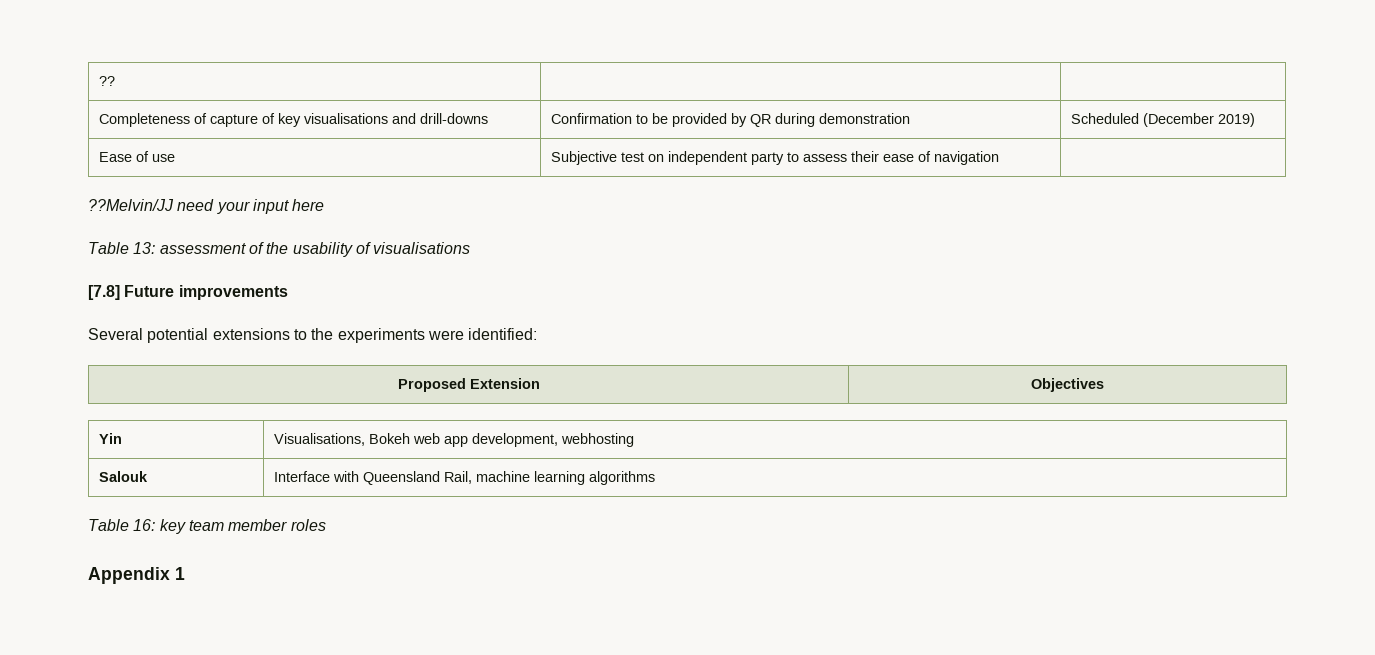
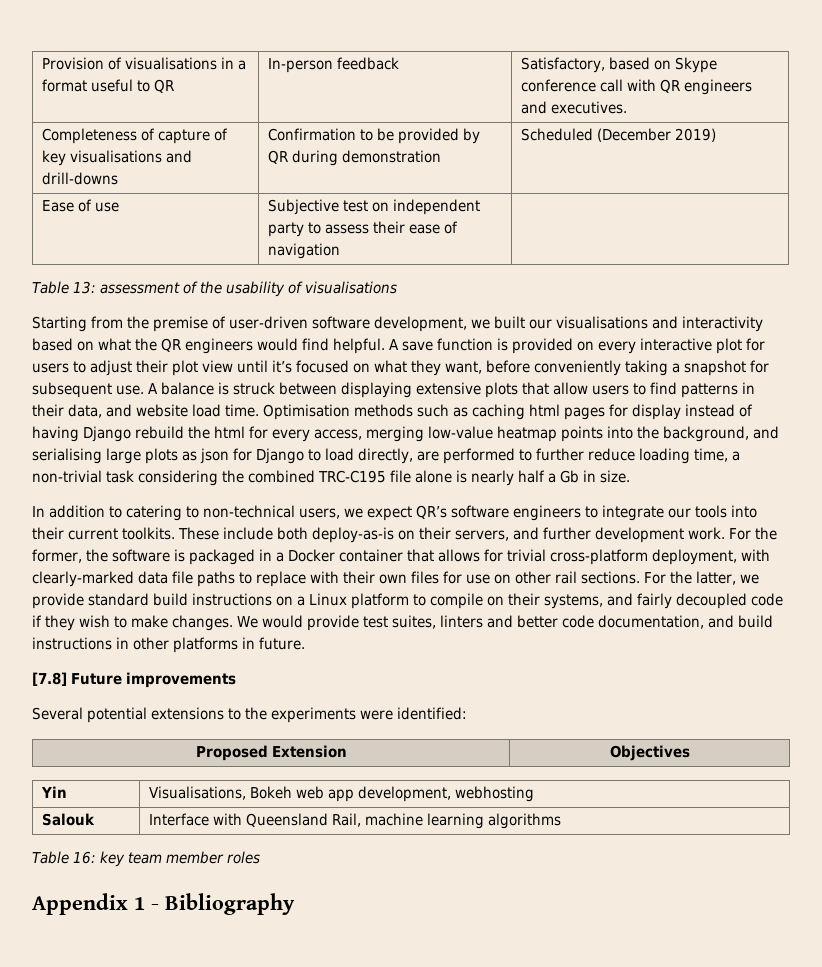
[98,76,115,86] ?? | | -> [42,57,247,70] [42,79,175,93] [268,57,400,73] [521,57,718,73] [521,79,753,95] [521,101,628,114] Provision of visualisations in a format useful to QR | In-person feedback | Satisfactory, based on Skype conference call with QR engineers and executives.
[88,199,325,214] // ??Melvin/JJ need your input here -> (341, 251) none
(471, 248) none -> [32,316,763,332] [32,338,765,354] [32,360,769,376] [32,382,755,398] [32,404,753,420] [32,426,779,442] [32,448,740,464] [32,470,630,486] [32,505,757,521] [32,527,777,543] [32,549,770,565] [32,571,759,587] [32,593,783,609] [32,615,773,631] [32,637,305,653] // Starting from the premise of user-driven software development, we built our visualisations and interactivity based on what the QR engineers would find helpful. A save function is provided on every interactive plot for users to adjust their plot view until it’s focused on what they want, before conveniently taking a snapshot for subsequent use. A balance is struck between displaying extensive plots that allow users to find patterns in their data, and website load time. Optimisation methods such as caching html pages for display instead of having Django rebuild the html for every access, merging low-value heatmap points into the background, and serialising large plots as json for Django to load directly, are performed to further reduce loading time, a non-trivial task considering the combined TRC-C195 file alone is nearly half a Gb in size. // In addition to catering to non-technical users, we expect QR’s software engineers to integrate our tools into their current toolkits. These include both deploy-as-is on their servers, and further development work. For the former, the software is packaged in a Docker container that allows for trivial cross-platform deployment, with clearly-marked data file paths to replace with their own files for use on other rail sections. For the latter, we provide standard build instructions on a Linux platform to compile on their systems, and fairly decoupled code if they wish to make changes. We would provide test suites, linters and better code documentation, and build instructions in other platforms in future.
(185, 573) none -> [151,893,295,915] - Bibliography

